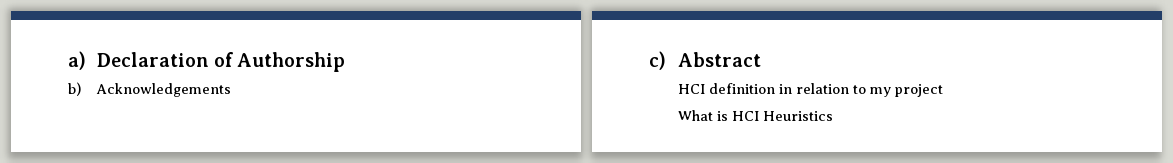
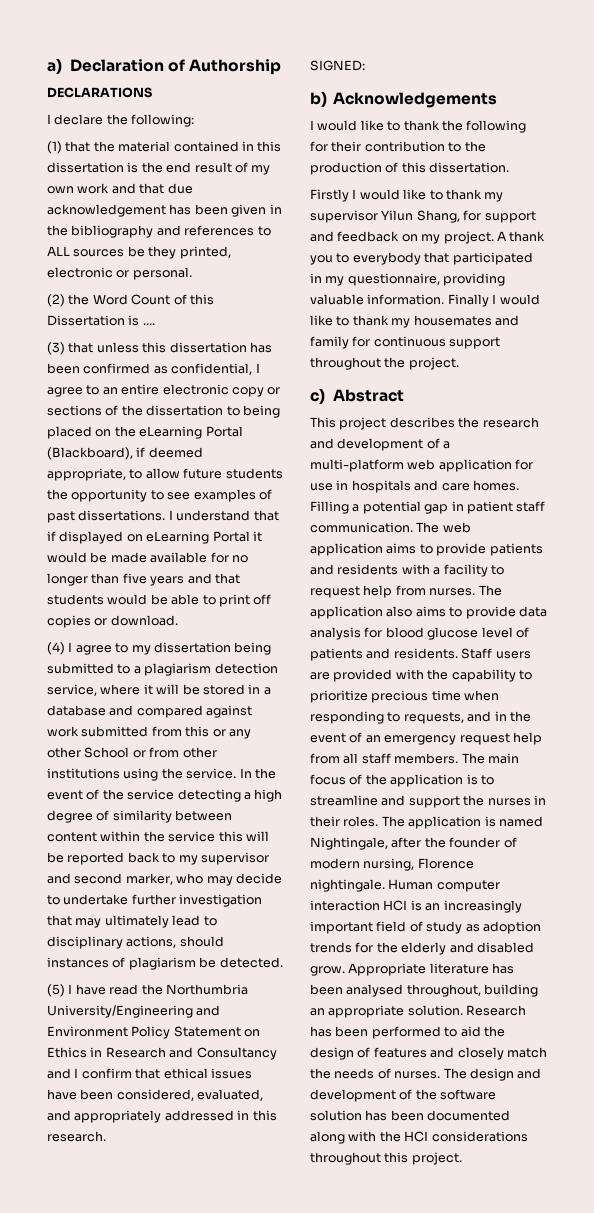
[68,82,231,97] [649,51,761,70] [677,83,943,97] [677,110,833,121] b) Acknowledgements // c) Abstract // HCI definition in relation to my project // What is HCI Heuristics -> [47,87,152,98] [47,114,195,127] [47,141,282,154] [47,162,271,175] [47,183,193,194] [47,204,282,217] [47,225,271,238] [47,246,231,259] [47,267,192,280] [47,294,214,307] [47,315,155,326] [47,342,272,355] [47,363,260,375] [47,384,281,397] [47,405,280,418] [47,426,243,439] [47,447,203,460] [47,468,283,481] [47,489,272,502] [47,510,279,523] [47,531,262,544] [47,552,248,563] [47,573,240,586] [47,594,272,607] [47,615,178,628] [47,642,272,655] [47,663,278,676] [47,684,271,696] [47,705,253,718] [47,726,251,739] [47,747,217,758] [47,768,276,781] [47,789,283,802] [47,810,233,823] [47,831,269,842] [47,852,269,865] [47,873,282,886] [47,894,263,907] [47,915,217,928] [47,936,224,949] [47,957,283,970] [47,984,248,997] [47,1005,221,1018] [47,1026,261,1039] [47,1047,277,1060] [47,1068,252,1079] [47,1089,264,1101] [47,1110,277,1123] [47,1131,106,1142] [310,60,365,71] [310,91,498,108] [310,120,527,133] [310,141,486,152] [310,162,510,175] [310,189,504,202] [310,210,536,223] [310,231,546,244] [310,252,533,265] [310,273,506,286] [310,294,540,307] [310,315,519,328] [310,336,501,349] [310,357,459,370] [310,388,404,404] [310,417,539,430] [310,438,451,451] [310,459,534,472] [310,480,519,493] [310,501,546,514] [310,522,471,533] [310,543,543,556] [310,564,504,577] [310,585,502,598] [310,606,547,619] [310,627,529,640] [310,648,531,661] [310,669,532,682] [310,690,500,703] [310,711,531,724] [310,732,542,745] [310,753,519,764] [310,774,494,787] [310,795,546,808] [310,816,543,829] [310,837,517,850] [310,858,474,871] [310,879,500,892] [310,900,522,913] [310,921,541,934] [310,942,534,955] [310,963,515,976] [310,984,539,997] [310,1005,527,1018] [310,1026,505,1039] [310,1047,547,1060] [310,1068,542,1081] [310,1089,497,1102] [310,1110,511,1121] [310,1131,528,1144] [310,1152,462,1165] DECLARATIONS // I declare the following: // (1) that the material contained in this dissertation is the end result of my own work and that due acknowledgement has been given in the bibliography and references to ALL sources be they printed, electronic or personal. // (2) the Word Count of this Dissertation is .... // (3) that unless this dissertation has been confirmed as confidential, I agree to an entire electronic copy or sections of the dissertation to being placed on the eLearning Portal (Blackboard), if deemed appropriate, to allow future students the opportunity to see examples of past dissertations. I understand that if displayed on eLearning Portal it would be made available for no longer than five years and that students would be able to print off copies or download. // (4) I agree to my dissertation being submitted to a plagiarism detection service, where it will be stored in a database and compared against work submitted from this or any other School or from other institutions using the service. In the event of the service detecting a high degree of similarity between content within the service this will be reported back to my supervisor and second marker, who may decide to undertake further investigation that may ultimately lead to disciplinary actions, should instances of plagiarism be detected. // (5) I have read the Northumbria University/Engineering and Environment Policy Statement on Ethics in Research and Consultancy and I confirm that ethical issues have been considered, evaluated, and appropriately addressed in this research. // SIGNED: // b) Acknowledgements // I would like to thank the following for their contribution to the production of this dissertation. // Firstly I would like to thank my supervisor Yilun Shang, for support and feedback on my project. A thank you to everybody that participated in my questionnaire, providing valuable information. Finally I would like to thank my housemates and family for continuous support throughout the project. // c) Abstract // This project describes the research and development of a multi-platform web application for use in hospitals and care homes. Filling a potential gap in patient staff communication. The web application aims to provide patients and residents with a facility to request help from nurses. The application also aims to provide data analysis for blood glucose level of patients and residents. Staff users are provided with the capability to prioritize precious time when responding to requests, and in the event of an emergency request help from all staff members. The main focus of the application is to streamline and support the nurses in their roles. The application is named Nightingale, after the founder of modern nursing, Florence nightingale. Human computer interaction HCI is an increasingly important field of study as adoption trends for the elderly and disabled grow. Appropriate literature has been analysed throughout, building an appropriate solution. Research has been performed to aid the design of features and closely match the needs of nurses. The design and development of the software solution has been documented along with the HCI considerations throughout this project.

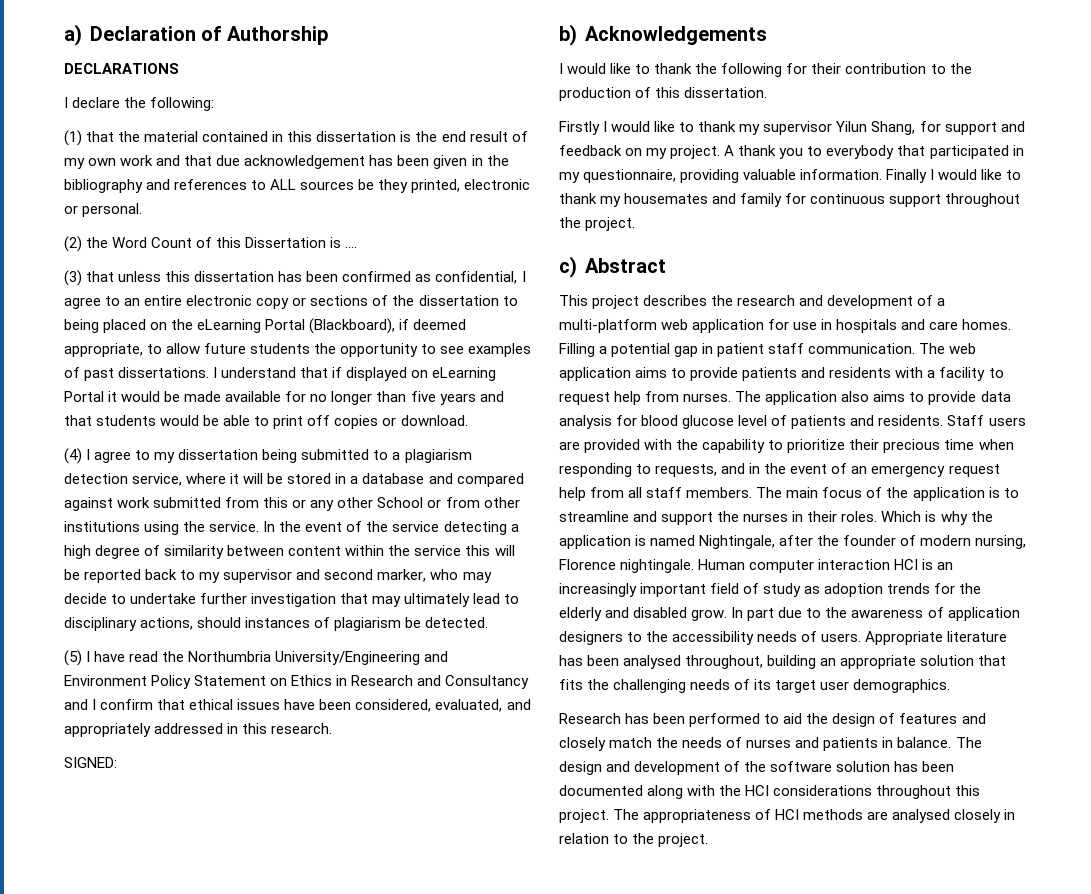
(368, 696) none -> [849,439,880,450] their
[381,816,405,827] The -> [881,511,993,525] Which is why the
(345, 971) none -> [731,607,1020,621] [559,631,862,645] In part due to the awareness of application designers to the accessibility needs of users.
[407,1005,463,1016] solution. -> [920,655,1007,666] [559,679,951,693] solution that fits the challenging needs of its target user demographics. //
[394,1071,441,1079] nurses. -> [746,737,952,751] nurses and patients in balance.
(462, 1158) none -> [613,809,1016,823] [559,833,709,847] The appropriateness of HCI methods are analysed closely in relation to the project.

